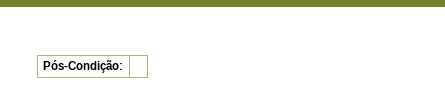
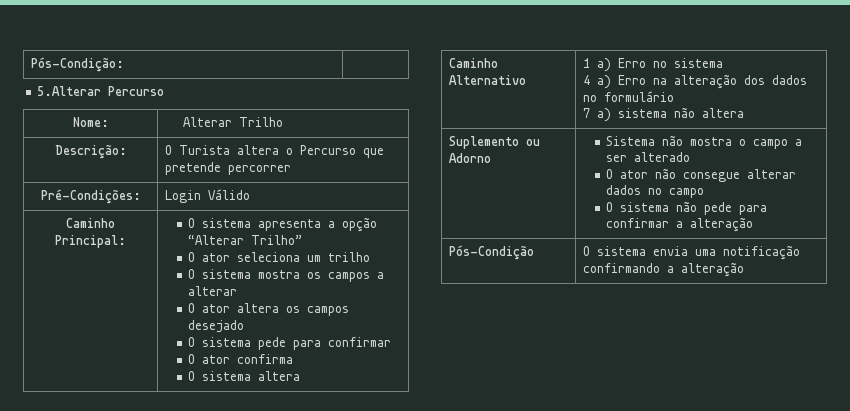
(123, 66) none -> [37,86,165,96] [72,117,109,127] [182,117,283,127] [54,144,127,159] [165,145,385,158] [165,162,292,175] [40,189,141,204] [165,189,251,203] [66,218,115,228] [55,235,126,248] [188,217,378,232] [188,235,303,245] [188,252,371,262] [188,269,385,282] [188,286,238,296] [188,303,350,316] [188,320,245,333] [188,337,392,350] [188,354,294,364] [188,371,301,381] [449,58,499,68] [449,75,527,85] [583,58,724,72] [583,74,808,89] [583,91,675,102] [583,107,745,122] [449,136,541,149] [449,153,492,163] [606,135,803,149] [606,152,691,162] [606,168,797,182] [606,185,705,198] [606,201,768,215] [606,217,754,232] [449,245,535,260] [583,245,801,260] [583,262,745,277] // 5.Alterar Percurso // Nome: | Alterar Trilho // Descrição: | O Turista altera o Percurso que pretende percorrer // Pré-Condições: | Login Válido // Caminho Principal: | O sistema apresenta a opção “Alterar Trilho” // O ator seleciona um trilho // O sistema mostra os campos a alterar // O ator altera os campos desejado // O sistema pede para confirmar // O ator confirma // O sistema altera // Caminho Alternativo | 1 a) Erro no sistema // 4 a) Erro na alteração dos dados no formulário // 7 a) sistema não altera // Suplemento ou Adorno | Sistema não mostra o campo a ser alterado // O ator não consegue alterar dados no campo // O sistema não pede para confirmar a alteração // Pós-Condição | O sistema envia uma notificação confirmando a alteração

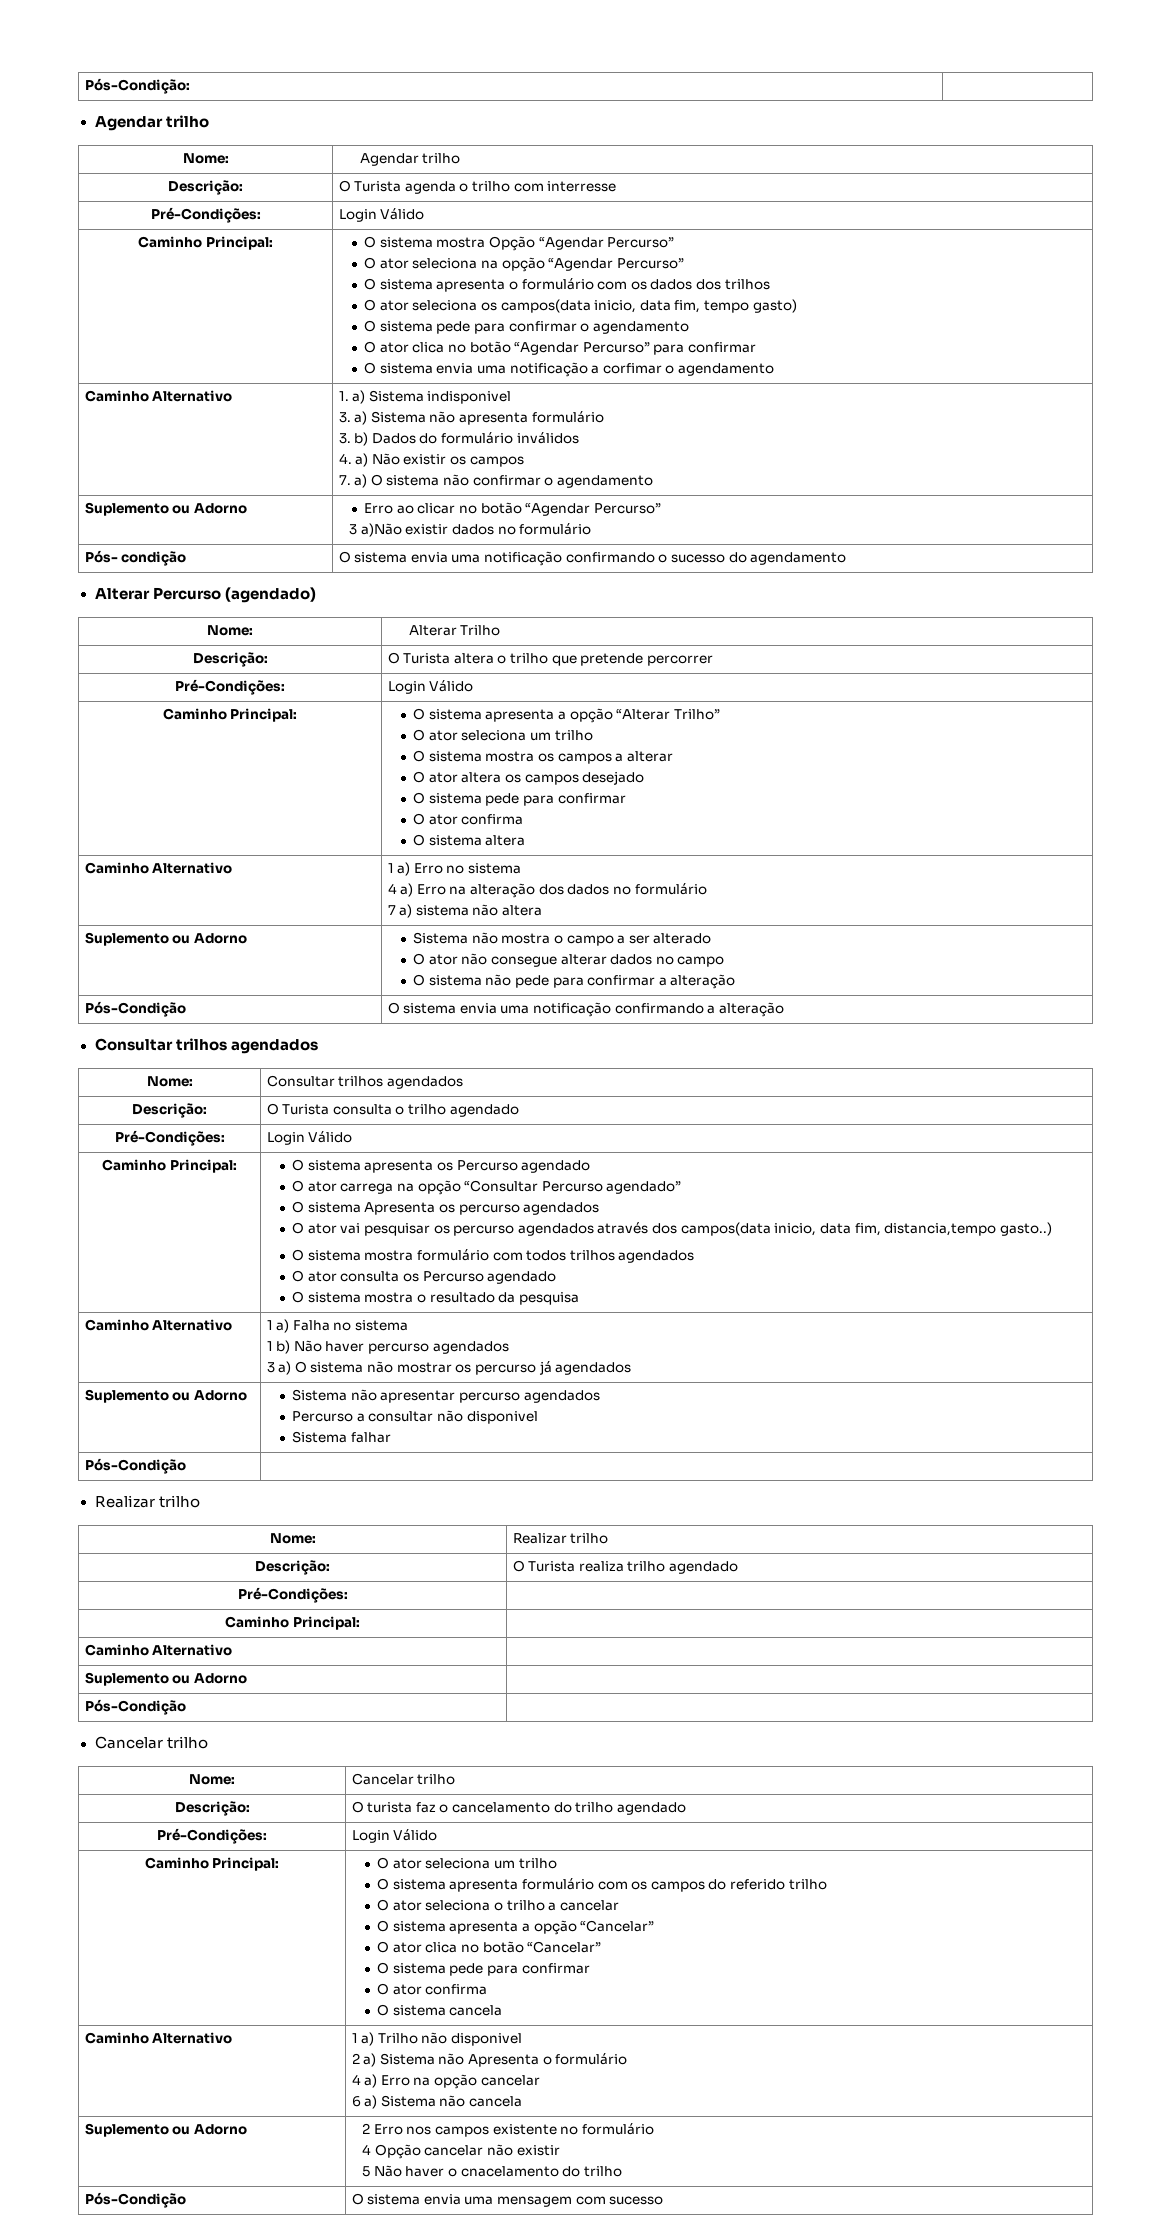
[37,86,165,96] 5.Alterar Percurso -> [94,115,209,131] [182,153,229,164] [359,153,461,166] [168,180,243,195] [338,180,617,194] [150,207,261,223] [338,208,425,222] [138,236,273,250] [363,236,675,251] [363,257,684,272] [363,278,770,292] [363,299,797,313] [363,320,689,334] [363,341,757,355] [363,362,775,377] [84,390,233,402] [338,390,512,404] [338,411,604,425] [338,432,579,446] [338,453,524,467] [338,474,654,488] [84,502,247,516] [363,502,661,516] [349,523,592,537] [84,550,187,566] [338,551,847,566] [94,587,316,603] Agendar trilho // Nome: | Agendar trilho // Descrição: | O Turista agenda o trilho com interresse // Pré-Condições: | Login Válido // Caminho Principal: | O sistema mostra Opção “Agendar Percurso” // O ator seleciona na opção “Agendar Percurso” // O sistema apresenta o formulário com os dados dos trilhos // O ator seleciona os campos(data inicio, data fim, tempo gasto) // O sistema pede para confirmar o agendamento // O ator clica no botão “Agendar Percurso” para confirmar // O sistema envia uma notificação a corfimar o agendamento // Caminho Alternativo | 1. a) Sistema indisponivel // 3. a) Sistema não apresenta formulário // 3. b) Dados do formulário inválidos // 4. a) Não existir os campos // 7. a) O sistema não confirmar o agendamento // Suplemento ou Adorno | Erro ao clicar no botão “Agendar Percurso” // 3 a)Não existir dados no formulário // Pós- condição | O sistema envia uma notificação confirmando o sucesso do agendamento // Alterar Percurso (agendado)
[300,145,357,155] Percurso -> [510,653,549,664] trilho
(745, 269) none -> [94,1038,318,1054] [146,1076,193,1087] [266,1075,463,1089] [132,1103,207,1118] [266,1103,519,1117] [114,1130,225,1146] [266,1131,353,1145] [102,1159,237,1173] [291,1159,591,1173] [291,1180,682,1195] [291,1201,600,1215] [291,1222,1052,1236] [291,1249,695,1263] [291,1270,557,1284] [291,1291,579,1305] [84,1319,233,1331] [266,1319,409,1333] [266,1340,509,1354] [266,1361,632,1375] [84,1389,247,1403] [291,1389,600,1403] [291,1410,538,1424] [291,1431,391,1443] [84,1458,186,1474] [94,1495,200,1508] [269,1533,316,1544] [512,1533,609,1544] [255,1560,330,1575] [512,1560,739,1574] [237,1587,348,1603] [225,1616,360,1630] [84,1644,233,1656] [84,1672,247,1686] [84,1699,186,1715] [94,1736,208,1749] [189,1774,235,1785] [351,1773,456,1785] [174,1801,250,1816] [351,1801,687,1815] [157,1828,267,1844] [351,1829,438,1843] [144,1857,280,1871] [376,1857,557,1869] [376,1878,827,1892] [376,1899,619,1911] [376,1920,655,1935] [376,1941,602,1953] [376,1962,590,1976] [376,1983,488,1995] [376,2004,503,2016] [84,2032,233,2044] [351,2032,523,2046] [351,2053,628,2067] [351,2074,540,2089] [351,2095,523,2109] [84,2123,247,2137] [362,2123,654,2137] [362,2144,560,2159] [362,2165,622,2177] [84,2192,186,2208] [351,2193,664,2207] // Consultar trilhos agendados // Nome: | Consultar trilhos agendados // Descrição: | O Turista consulta o trilho agendado // Pré-Condições: | Login Válido // Caminho Principal: | O sistema apresenta os Percurso agendado // O ator carrega na opção “Consultar Percurso agendado” // O sistema Apresenta os percurso agendados // O ator vai pesquisar os percurso agendados através dos campos(data inicio, data fim, distancia,tempo gasto..) // O sistema mostra formulário com todos trilhos agendados // O ator consulta os Percurso agendado // O sistema mostra o resultado da pesquisa // Caminho Alternativo | 1 a) Falha no sistema // 1 b) Não haver percurso agendados // 3 a) O sistema não mostrar os percurso já agendados // Suplemento ou Adorno | Sistema não apresentar percurso agendados // Percurso a consultar não disponivel // Sistema falhar // Pós-Condição | // Realizar trilho // Nome: | Realizar trilho // Descrição: | O Turista realiza trilho agendado // Pré-Condições: | // Caminho Principal: | // Caminho Alternativo | // Suplemento ou Adorno | // Pós-Condição | // Cancelar trilho // Nome: | Cancelar trilho // Descrição: | O turista faz o cancelamento do trilho agendado // Pré-Condições: | Login Válido // Caminho Principal: | O ator seleciona um trilho // O sistema apresenta formulário com os campos do referido trilho // O ator seleciona o trilho a cancelar // O sistema apresenta a opção “Cancelar” // O ator clica no botão “Cancelar” // O sistema pede para confirmar // O ator confirma // O sistema cancela // Caminho Alternativo | 1 a) Trilho não disponivel // 2 a) Sistema não Apresenta o formulário // 4 a) Erro na opção cancelar // 6 a) Sistema não cancela // Suplemento ou Adorno | 2 Erro nos campos existente no formulário // 4 Opção cancelar não existir // 5 Não haver o cnacelamento do trilho // Pós-Condição | O sistema envia uma mensagem com sucesso

